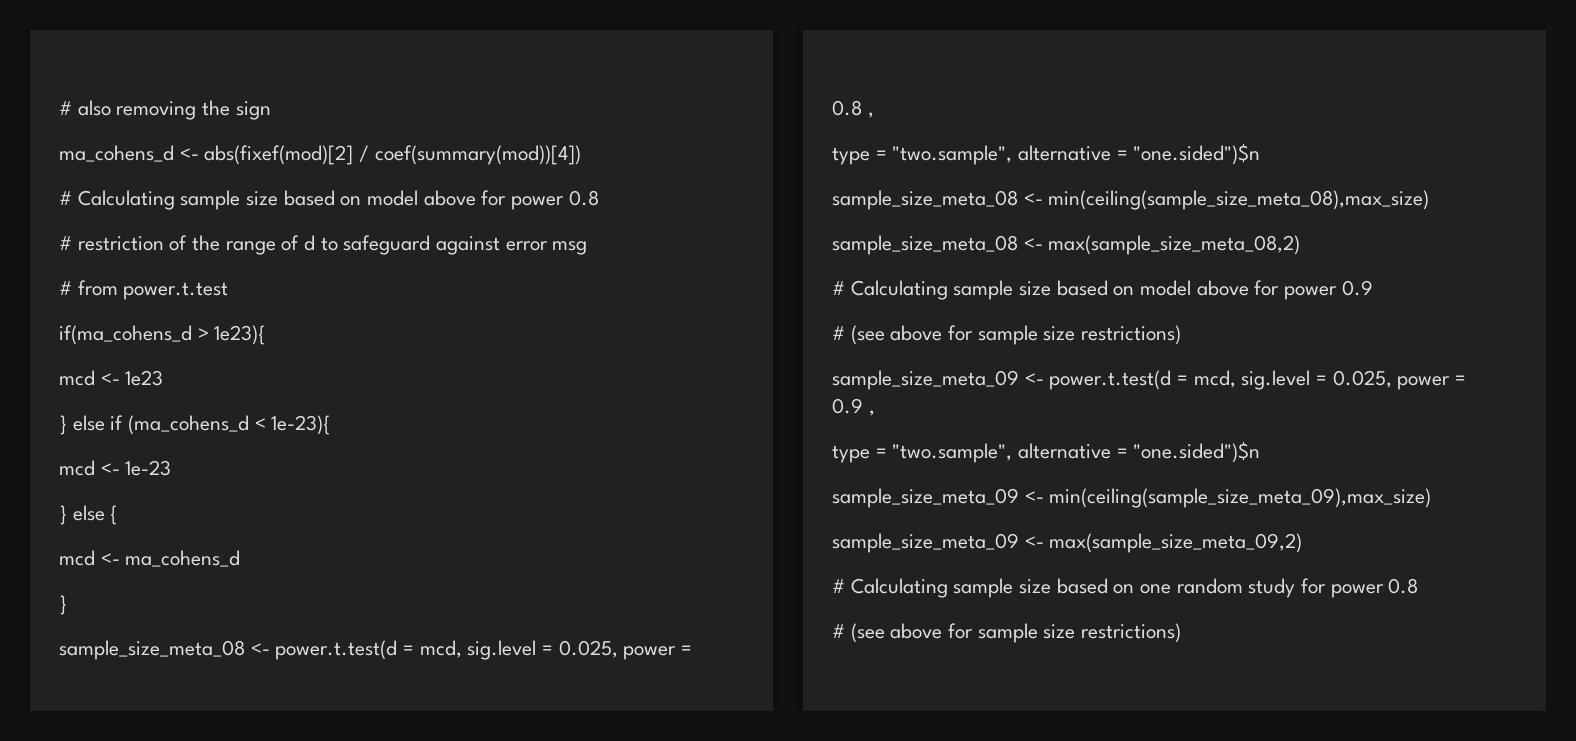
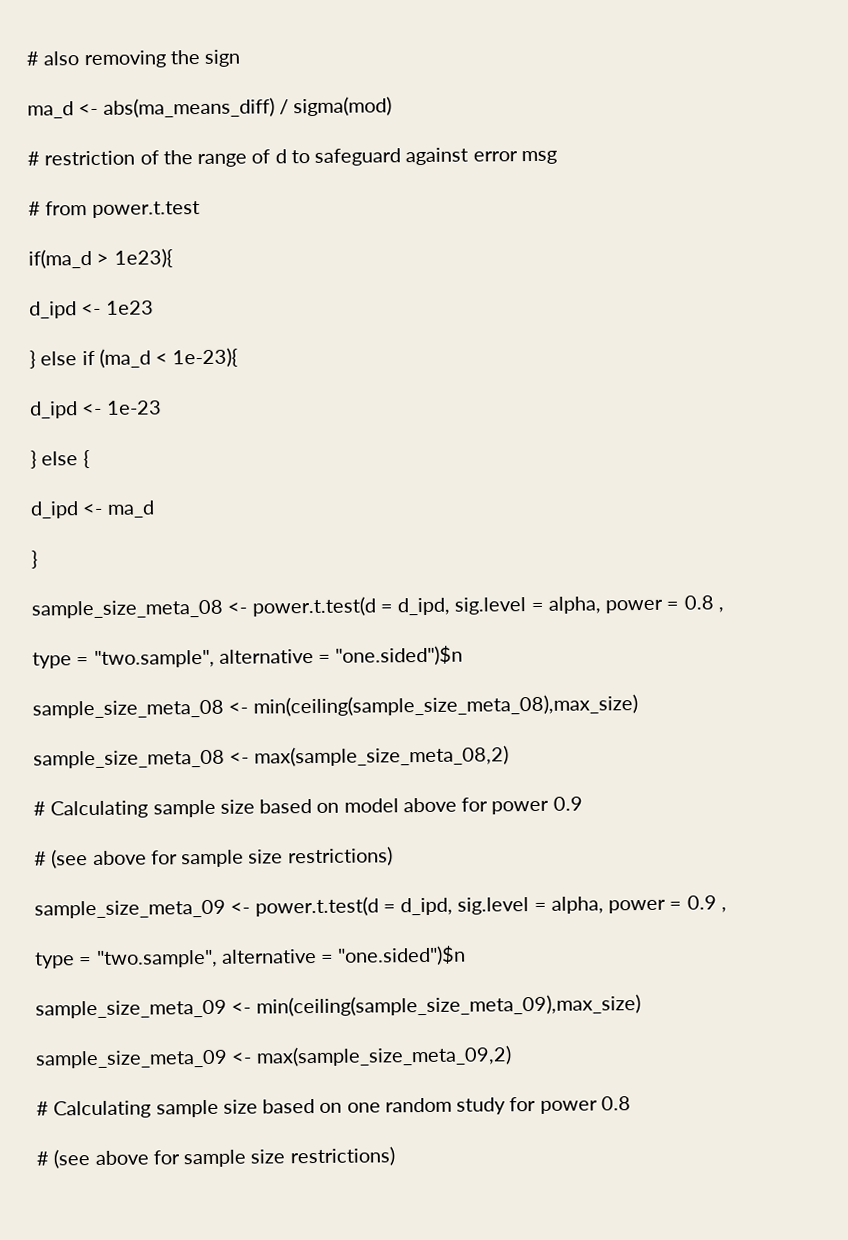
[59,145,581,165] [59,190,599,210] ma_cohens_d <- abs(fixef(mod)[2] / coef(summary(mod))[4]) // # Calculating sample size based on model above for power 0.8 -> [27,96,393,119] ma_d <- abs(ma_means_diff) / sigma(mod)
[59,325,192,345] if(ma_cohens_d -> [28,249,92,269] if(ma_d
[59,370,95,386] mcd -> [29,301,77,319] d_ipd
[128,415,250,435] (ma_cohens_d -> [98,348,151,368] (ma_d
[59,460,95,476] mcd -> [30,401,78,419] d_ipd
[59,550,241,567] mcd <- ma_cohens_d -> [30,500,155,519] d_ipd <- ma_d
[419,640,618,660] mcd, sig.level = 0.025, -> [397,596,601,616] d_ipd, sig.level = alpha,
[1193,370,1392,390] mcd, sig.level = 0.025, -> [400,896,604,916] d_ipd, sig.level = alpha,

